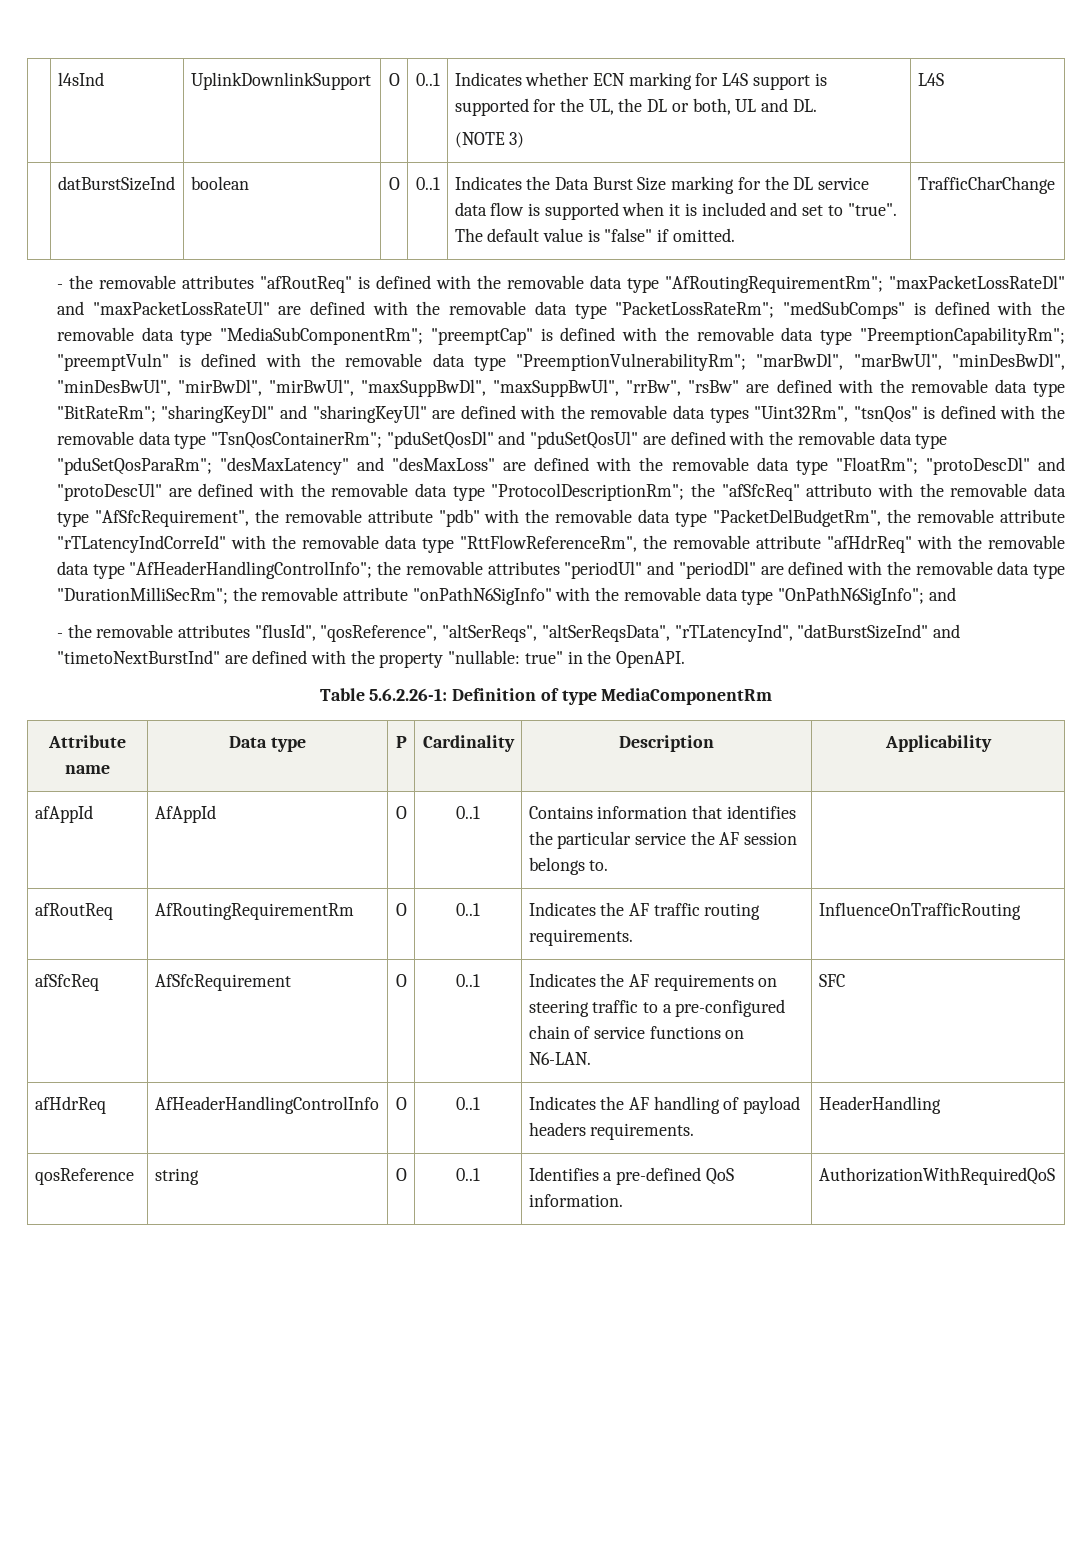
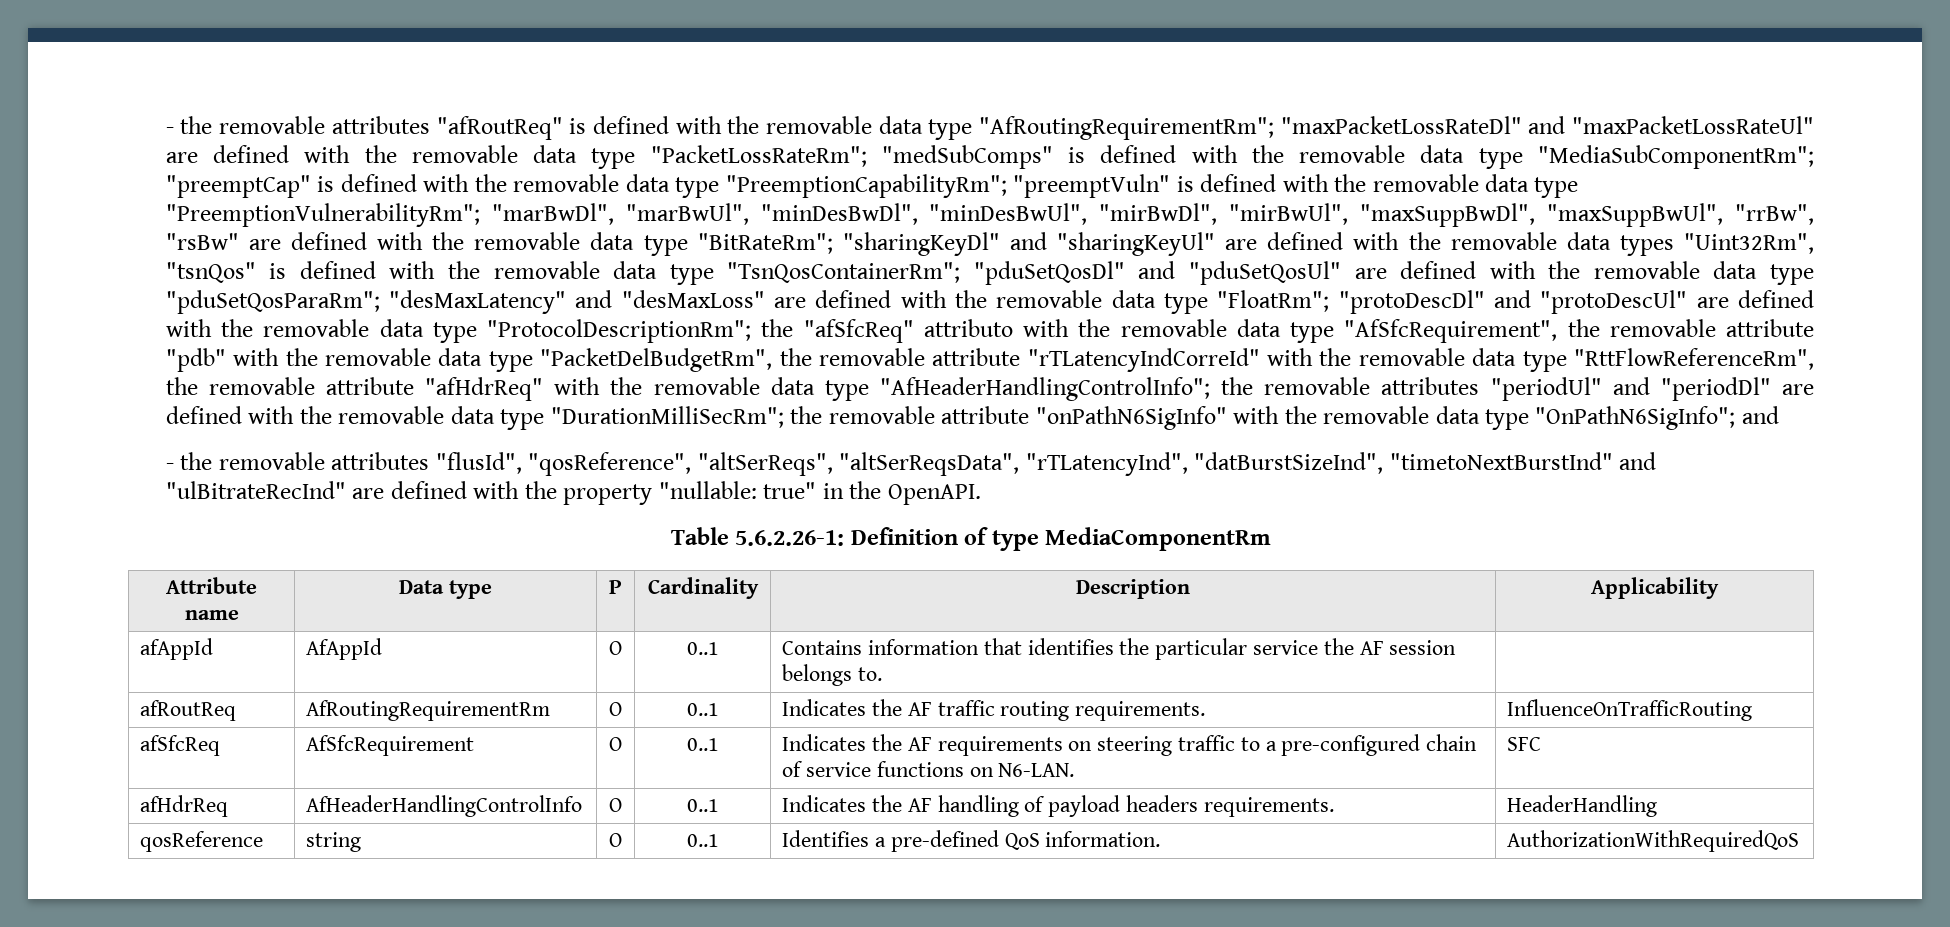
[57,72,104,86] [190,72,371,90] [388,73,400,86] [415,73,440,86] [454,72,827,90] [454,98,817,116] [454,132,525,148] [917,73,944,86] [57,176,175,191] [190,176,249,190] [388,177,400,190] [415,177,440,190] [454,176,870,194] [454,202,897,220] [454,228,735,242] [917,176,1055,194] | l4sInd | UplinkDownlinkSupport | O | 0..1 | Indicates whether ECN marking for L4S support is supported for the UL, the DL or both, UL and DL. // (NOTE 3) | L4S // | datBurstSizeInd | boolean | O | 0..1 | Indicates the Data Burst Size marking for the DL service data flow is supported when it is included and set to "true". The default value is "false" if omitted. | TrafficCharChange // -> (165, 130) none
[797,624,961,639] [56,650,220,664] "datBurstSizeInd" and "timetoNextBurstInd" -> [1194,452,1657,474] [165,481,346,499] "datBurstSizeInd", "timetoNextBurstInd" and "ulBitrateRecInd"

